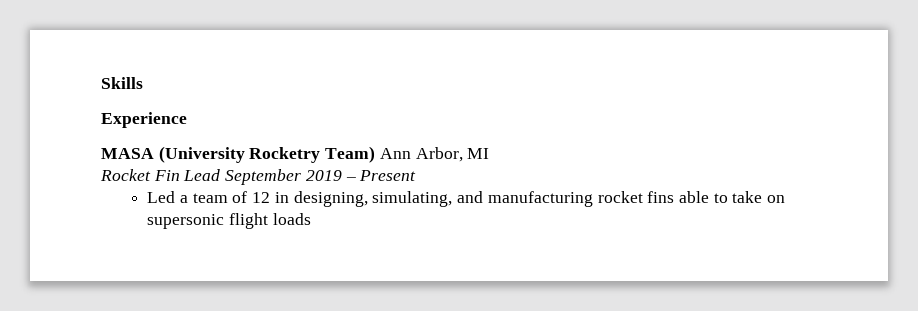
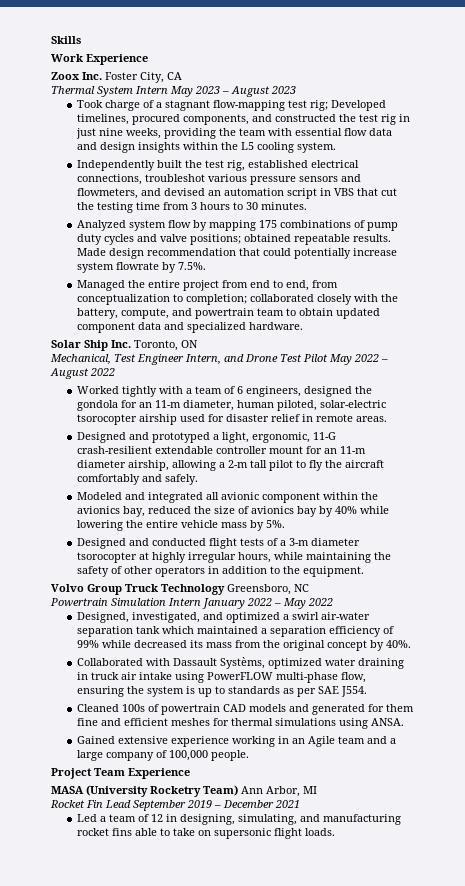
(143, 83) none -> [51,54,148,65] [51,72,182,83] [51,86,296,97] [77,100,387,111] [77,114,411,125] [76,128,393,139] [77,142,337,153] [77,160,360,171] [77,174,362,185] [77,188,398,199] [77,202,308,213] [77,220,399,231] [77,234,392,245] [77,248,398,259] [77,262,207,273] [77,280,339,291] [77,294,399,305] [77,308,381,319] [77,322,304,333] [51,340,198,351] [50,354,388,365] [50,368,115,379] [77,386,373,397] [77,400,387,411] [77,414,388,425] [77,432,337,443] [77,446,367,454] [77,460,385,471] [77,474,199,485] [77,492,379,503] [77,506,390,517] [77,520,286,531] [77,538,361,549] [77,552,392,563] [77,566,365,577] [51,584,309,595] [50,598,333,609] [77,612,371,623] [77,626,395,637] [77,640,412,651] [77,657,405,669] [77,672,367,683] [77,686,368,697] [77,704,415,715] [77,718,405,729] [77,736,397,747] [77,750,250,761] [51,768,125,779] Work Experience // Zoox Inc. Foster City, CA // Thermal System Intern May 2023 – August 2023 // Took charge of a stagnant flow-mapping test rig; Developed timelines, procured components, and constructed the test rig in just nine weeks, providing the team with essential flow data and design insights within the L5 cooling system. // Independently built the test rig, established electrical connections, troubleshot various pressure sensors and flowmeters, and devised an automation script in VBS that cut the testing time from 3 hours to 30 minutes. // Analyzed system flow by mapping 175 combinations of pump duty cycles and valve positions; obtained repeatable results. Made design recommendation that could potentially increase system flowrate by 7.5%. // Managed the entire project from end to end, from conceptualization to completion; collaborated closely with the battery, compute, and powertrain team to obtain updated component data and specialized hardware. // Solar Ship Inc. Toronto, ON // Mechanical, Test Engineer Intern, and Drone Test Pilot May 2022 – August 2022 // Worked tightly with a team of 6 engineers, designed the gondola for an 11-m diameter, human piloted, solar-electric tsorocopter airship used for disaster relief in remote areas. // Designed and prototyped a light, ergonomic, 11-G crash-resilient extendable controller mount for an 11-m diameter airship, allowing a 2-m tall pilot to fly the aircraft comfortably and safely. // Modeled and integrated all avionic component within the avionics bay, reduced the size of avionics bay by 40% while lowering the entire vehicle mass by 5%. // Designed and conducted flight tests of a 3-m diameter tsorocopter at highly irregular hours, while maintaining the safety of other operators in addition to the equipment. // Volvo Group Truck Technology Greensboro, NC // Powertrain Simulation Intern January 2022 – May 2022 // Designed, investigated, and optimized a swirl air-water separation tank which maintained a separation efficiency of 99% while decreased its mass from the original concept by 40%. // Collaborated with Dassault Systèms, optimized water draining in truck air intake using PowerFLOW multi-phase flow, ensuring the system is up to standards as per SAE J554. // Cleaned 100s of powertrain CAD models and generated for them fine and efficient meshes for thermal simulations using ANSA. // Gained extensive experience working in an Agile team and a large company of 100,000 people. // Project Team
[359,170,417,181] Present -> [223,800,300,808] December 2021
[272,213,311,225] loads -> [305,828,336,836] loads.

